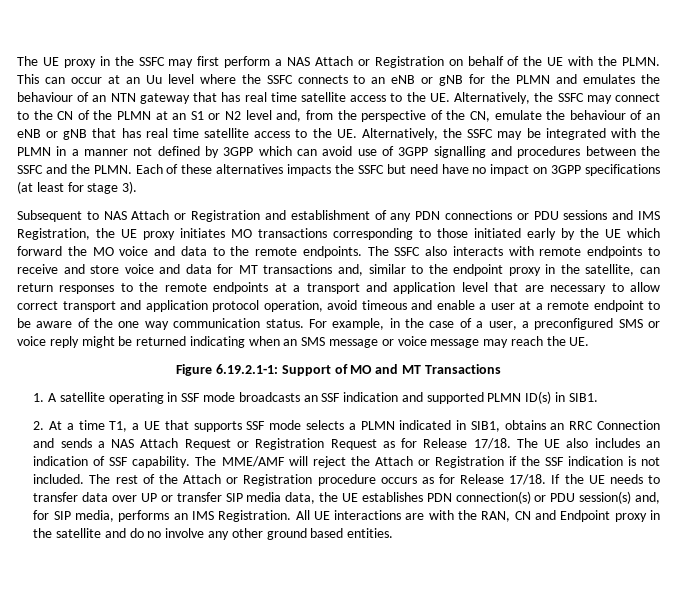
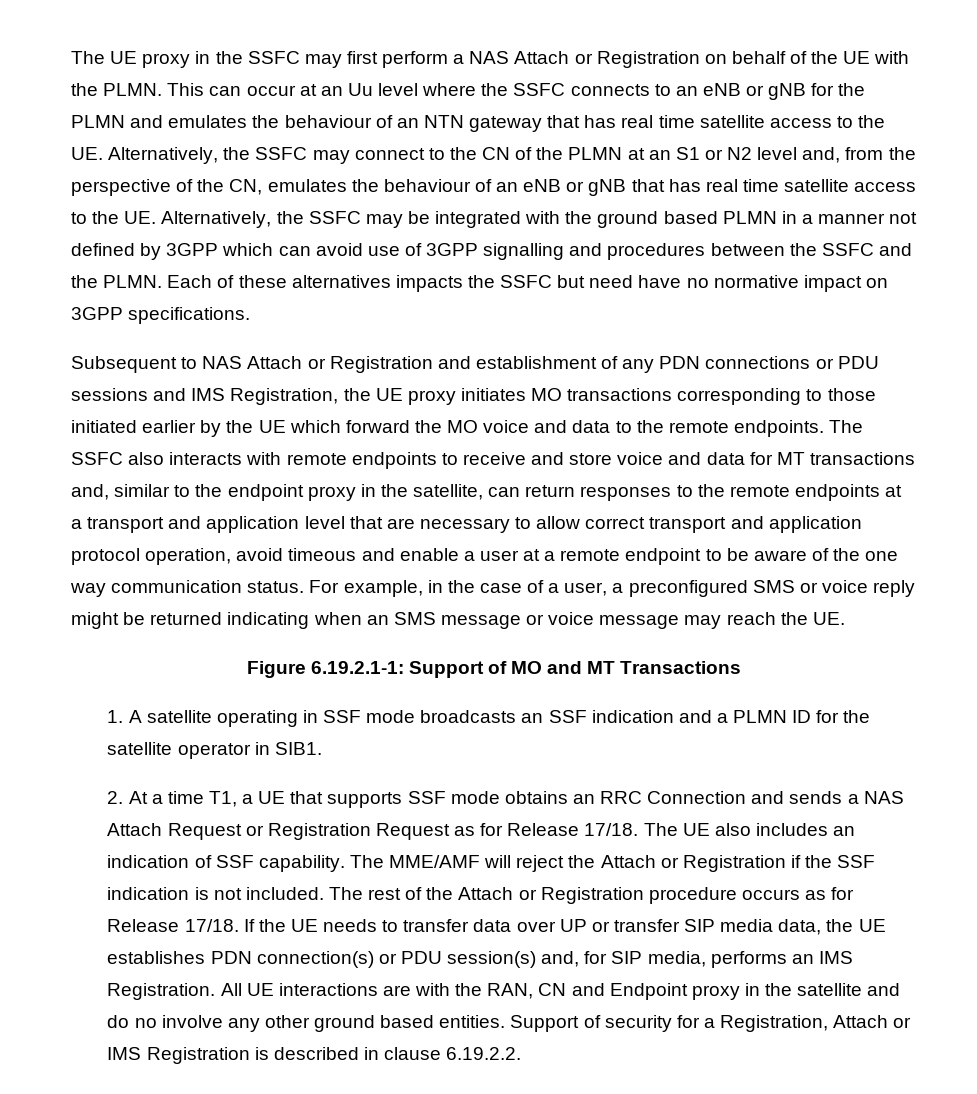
[494,110,542,120] emulate -> [267,179,347,192] emulates
(660, 133) none -> [597,211,718,228] ground based
(487, 170) none -> [713,275,799,288] normative
[585,164,661,176] [17,181,138,194] specifications (at least for stage 3). -> [128,307,251,324] specifications.
[527,228,556,240] early -> [142,420,197,433] earlier
[426,391,552,404] supported PLMN ID(s) -> [716,710,871,723] [107,742,251,759] a PLMN ID for the satellite operator
[305,420,500,432] selects a PLMN indicated in SIB1, -> (500, 797) none
(394, 533) none -> [510,1015,912,1032] [107,1047,522,1064] Support of security for a Registration, Attach or IMS Registration is described in clause 6.19.2.2.

